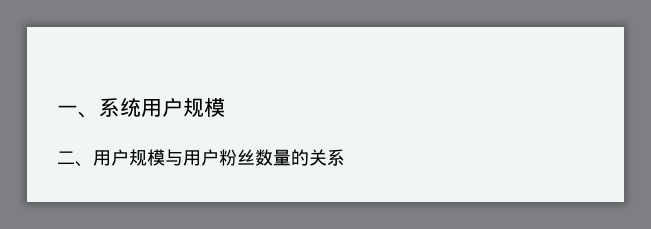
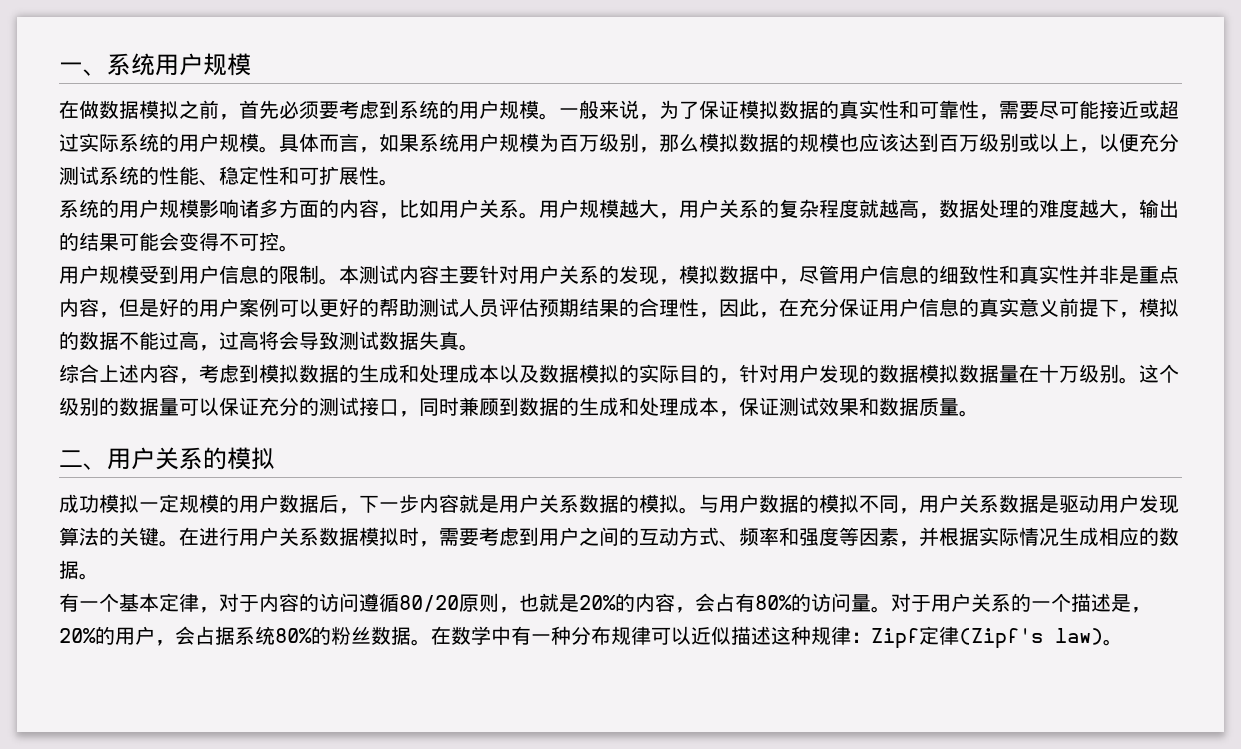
[57,149,345,167] 二、用户规模与用户粉丝数量的关系 -> [59,100,1179,120] [59,133,1179,153] [59,166,399,186] [59,199,1179,219] [59,232,299,252] [59,265,1179,285] [59,298,1179,318] [59,331,479,351] [59,364,1179,384] [59,397,979,417] [59,447,275,470] [59,494,1179,514] [59,527,1179,547] [59,560,99,580] [59,593,1151,613] [59,626,1123,649] 在做数据模拟之前，首先必须要考虑到系统的用户规模。一般来说，为了保证模拟数据的真实性和可靠性，需要尽可能接近或超过实际系统的用户规模。具体而言，如果系统用户规模为百万级别，那么模拟数据的规模也应该达到百万级别或以上，以便充分测试系统的性能、稳定性和可扩展性。 // 系统的用户规模影响诸多方面的内容，比如用户关系。用户规模越大，用户关系的复杂程度就越高，数据处理的难度越大，输出的结果可能会变得不可控。 // 用户规模受到用户信息的限制。本测试内容主要针对用户关系的发现，模拟数据中，尽管用户信息的细致性和真实性并非是重点内容，但是好的用户案例可以更好的帮助测试人员评估预期结果的合理性，因此，在充分保证用户信息的真实意义前提下，模拟的数据不能过高，过高将会导致测试数据失真。 // 综合上述内容，考虑到模拟数据的生成和处理成本以及数据模拟的实际目的，针对用户发现的数据模拟数据量在十万级别。这个级别的数据量可以保证充分的测试接口，同时兼顾到数据的生成和处理成本，保证测试效果和数据质量。 // 二、用户关系的模拟 // 成功模拟一定规模的用户数据后，下一步内容就是用户关系数据的模拟。与用户数据的模拟不同，用户关系数据是驱动用户发现算法的关键。在进行用户关系数据模拟时，需要考虑到用户之间的互动方式、频率和强度等因素，并根据实际情况生成相应的数据。 // 有一个基本定律，对于内容的访问遵循80/20原则，也就是20%的内容，会占有80%的访问量。对于用户关系的一个描述是，20%的用户，会占据系统80%的粉丝数据。在数学中有一种分布规律可以近似描述这种规律：Zipf定律(Zipf's law)。

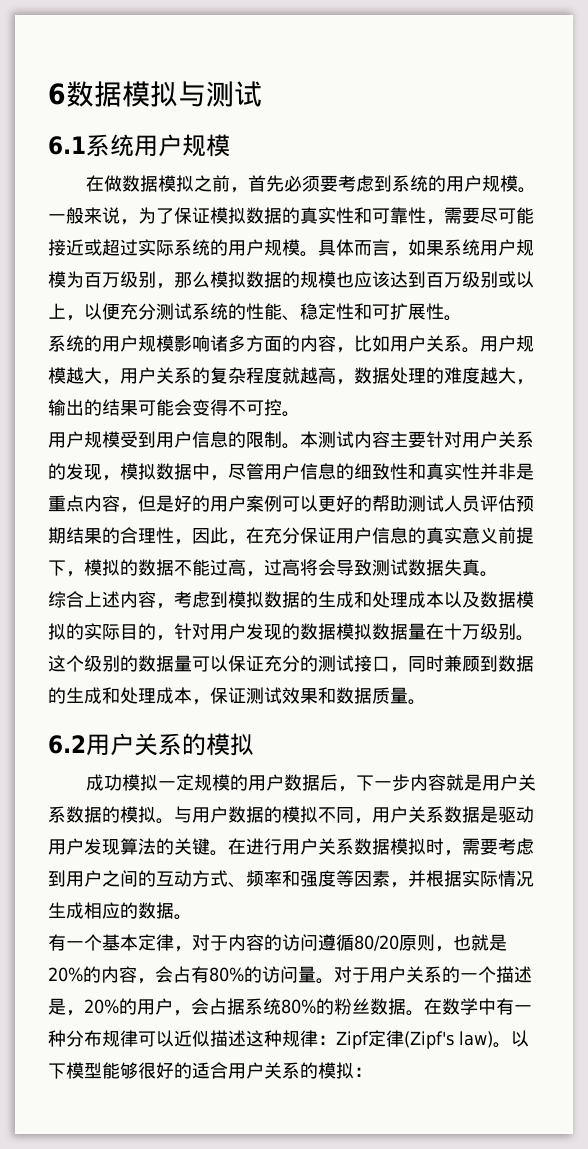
[59,62,107,76] 一、 -> [48,81,262,107] [48,136,86,155] 6数据模拟与测试 // 6.1
[59,450,107,470] 二、 -> [48,735,86,754] 6.2
(1123, 642) none -> [511,1030,529,1047] [48,1062,372,1079] 以下模型能够很好的适合用户关系的模拟：

